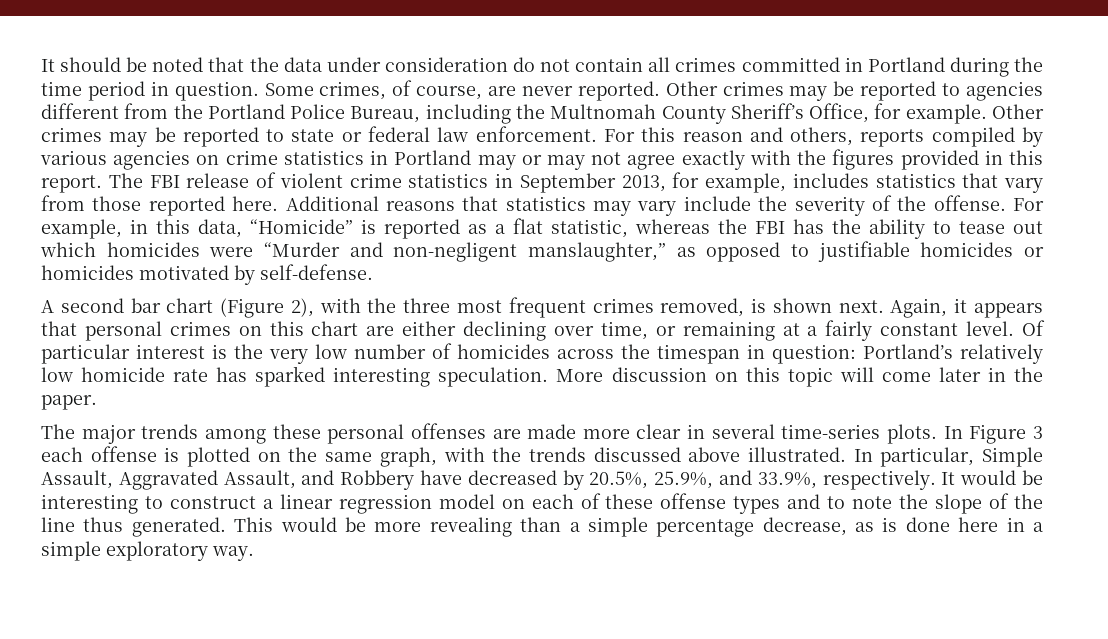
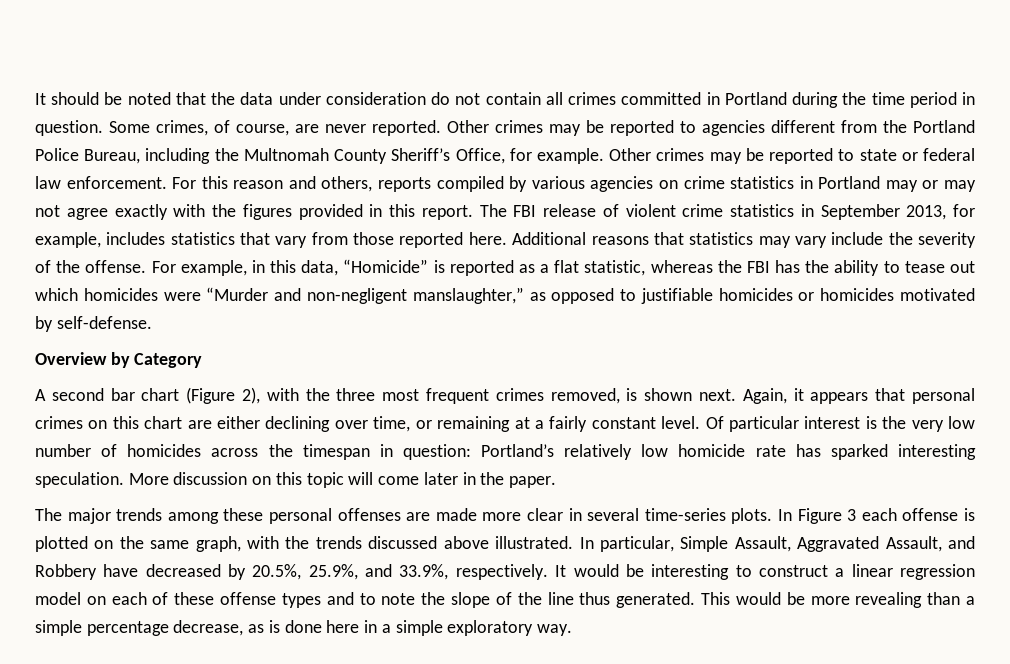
(373, 272) none -> [35,352,203,368] // Overview by Category

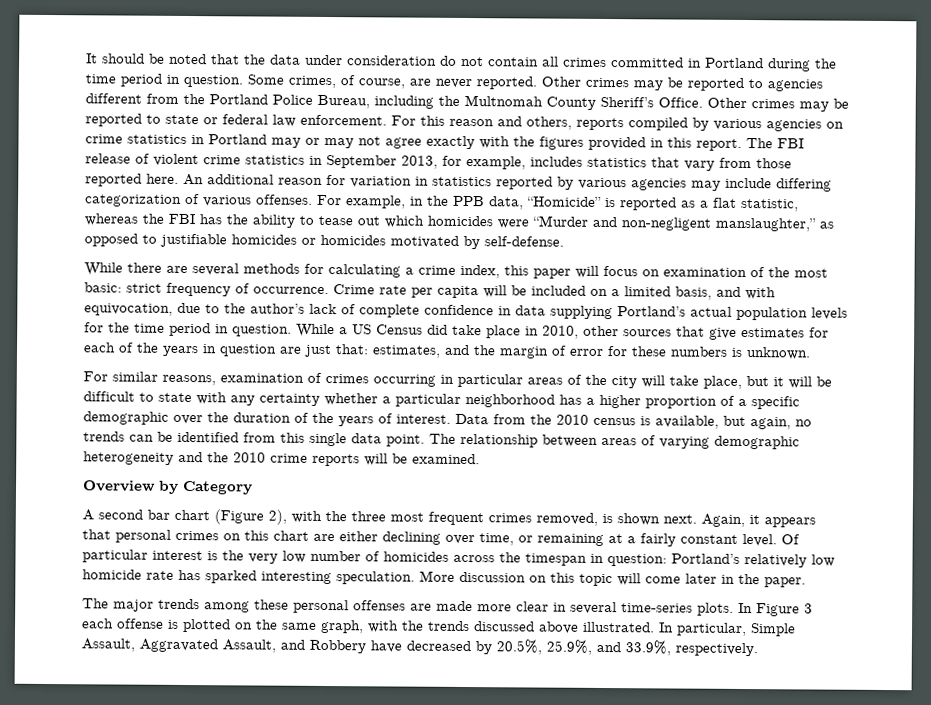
[455,148,604,164] Office, for example. -> [658,97,703,108] Office.
[512,232,977,248] [35,260,147,273] Additional reasons that statistics may vary include the severity of the offense. -> [183,173,832,192] [85,193,313,207] An additional reason for variation in statistics reported by various agencies may include differing categorization of various offenses.
[270,260,297,273] this -> [427,195,485,207] the PPB
(152, 322) none -> [84,262,828,279] [84,282,776,300] [84,302,848,321] [84,322,829,340] [83,342,811,360] [83,371,832,389] [83,391,800,410] [83,411,812,430] [83,431,800,450] [83,451,480,467] // While there are several methods for calculating a crime index, this paper will focus on examination of the most basic: strict frequency of occurrence. Crime rate per capita will be included on a limited basis, and with equivocation, due to the author’s lack of complete confidence in data supplying Portland’s actual population levels for the time period in question. While a US Census did take place in 2010, other sources that give estimates for each of the years in question are just that: estimates, and the margin of error for these numbers is unknown. // For similar reasons, examination of crimes occurring in particular areas of the city will take place, but it will be difficult to state with any certainty whether a particular neighborhood has a higher proportion of a specific demographic over the duration of the years of interest. Data from the 2010 census is available, but again, no trends can be identified from this single data point. The relationship between areas of varying demographic heterogeneity and the 2010 crime reports will be examined.
[555,564,976,580] [35,592,976,608] [35,620,572,636] It would be interesting to construct a linear regression model on each of these offense types and to note the slope of the line thus generated. This would be more revealing than a simple percentage decrease, as is done here in a simple exploratory way. -> (758, 649) none

